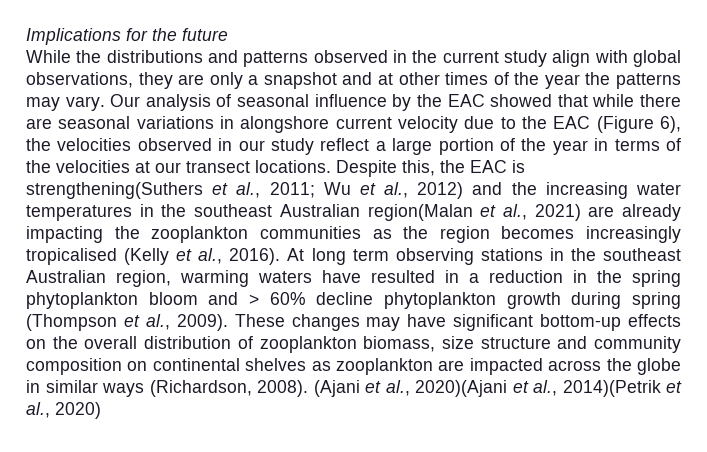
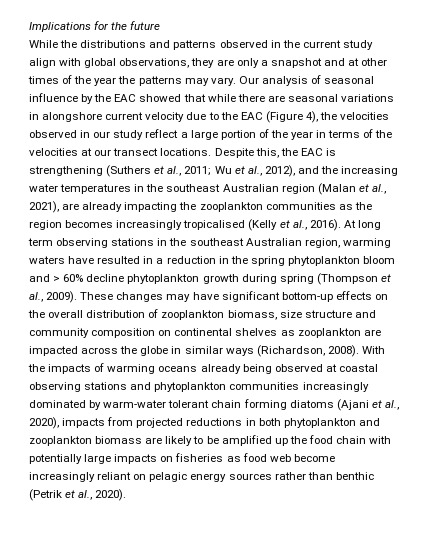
[660,116,682,133] 6), -> [305,111,318,123] 4),
[26,182,203,199] strengthening(Suthers -> [29,165,152,177] strengthening (Suthers
[417,182,464,199] 2012) -> [264,165,295,177] 2012),
[367,204,581,221] region(Malan et al., 2021) -> [281,183,386,195] [29,201,59,213] region (Malan et al., 2021),
[313,380,682,397] [26,402,101,419] (Ajani et al., 2020)(Ajani et al., 2014)(Petrik et al., 2020) -> [361,346,385,354] [28,363,378,374] [29,382,369,392] [29,399,399,411] [29,417,380,429] [29,435,392,446] [29,453,335,464] [29,472,374,482] [29,489,127,501] With the impacts of warming oceans already being observed at coastal observing stations and phytoplankton communities increasingly dominated by warm-water tolerant chain forming diatoms (Ajani et al., 2020), impacts from projected reductions in both phytoplankton and zooplankton biomass are likely to be amplified up the food chain with potentially large impacts on fisheries as food web become increasingly reliant on pelagic energy sources rather than benthic (Petrik et al., 2020).

